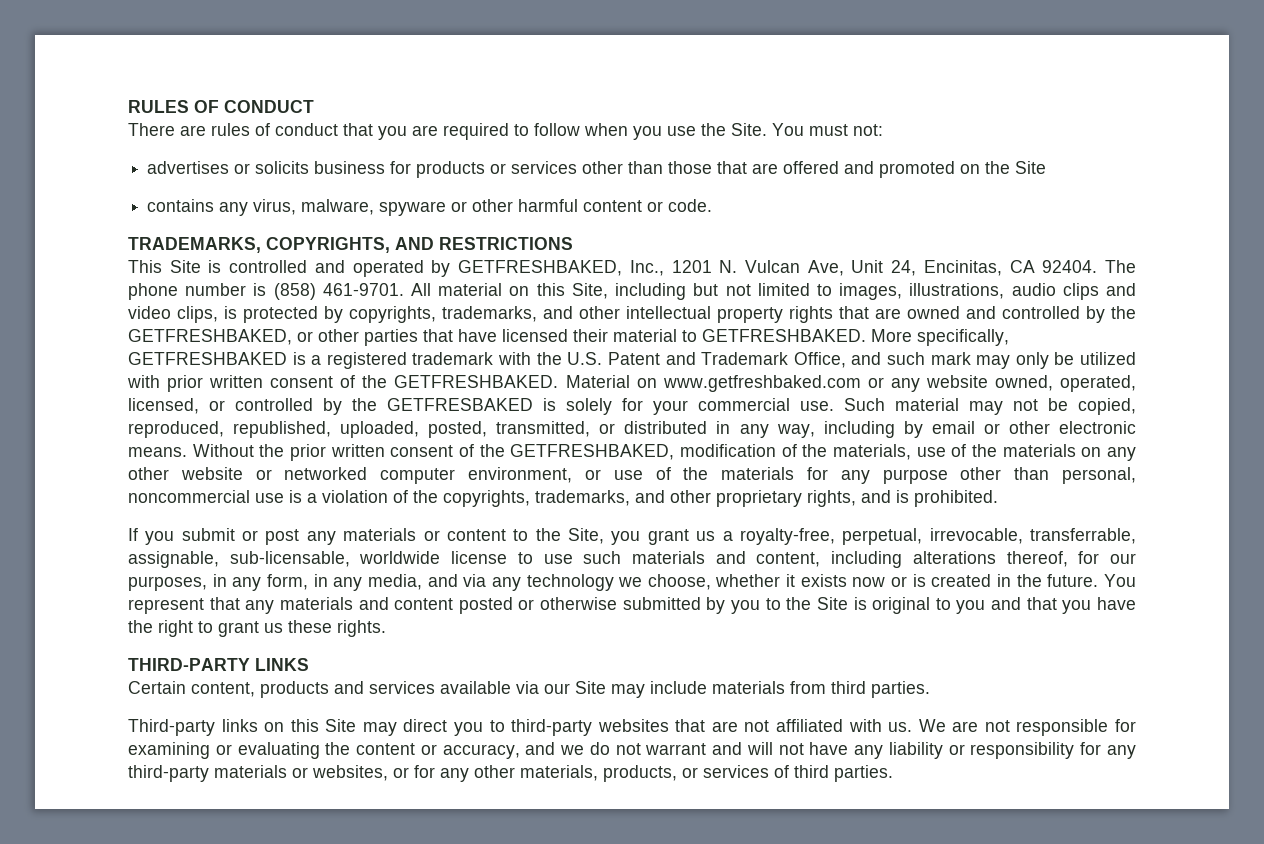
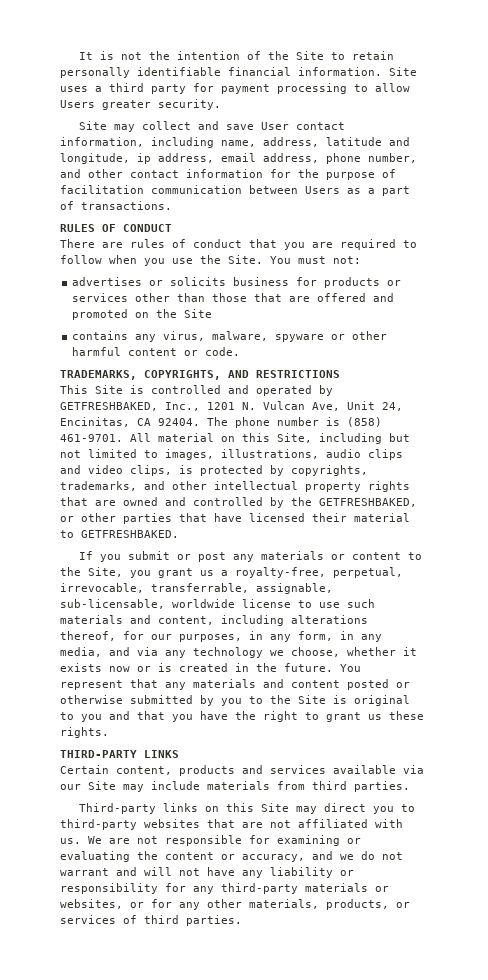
(128, 106) none -> [79,51,395,60] [60,67,417,78] [60,83,410,94] [60,99,221,110] [79,121,346,132] [60,137,410,148] [60,153,417,164] [60,169,396,180] [60,185,410,196] [60,201,172,210] It is not the intention of the Site to retain personally identifiable financial information. Site uses a third party for payment processing to allow Users greater security. // Site may collect and save User contact information, including name, address, latitude and longitude, ip address, email address, phone number, and other contact information for the purpose of facilitation communication between Users as a part of transactions. //
[871,329,1009,346] [128,352,1136,369] [127,375,1136,392] [128,398,1136,415] [128,421,1137,438] [128,444,1136,461] [128,467,1136,484] [128,490,998,507] More specifically, GETFRESHBAKED is a registered trademark with the U.S. Patent and Trademark Office, and such mark may only be utilized with prior written consent of the GETFRESHBAKED. Material on www.getfreshbaked.com or any website owned, operated, licensed, or controlled by the GETFRESBAKED is solely for your commercial use. Such material may not be copied, reproduced, republished, uploaded, posted, transmitted, or distributed in any way, including by email or other electronic means. Without the prior written consent of the GETFRESHBAKED, modification of the materials, use of the materials on any other website or networked computer environment, or use of the materials for any purpose other than personal, noncommercial use is a violation of the copyrights, trademarks, and other proprietary rights, and is prohibited. -> (179, 534) none

